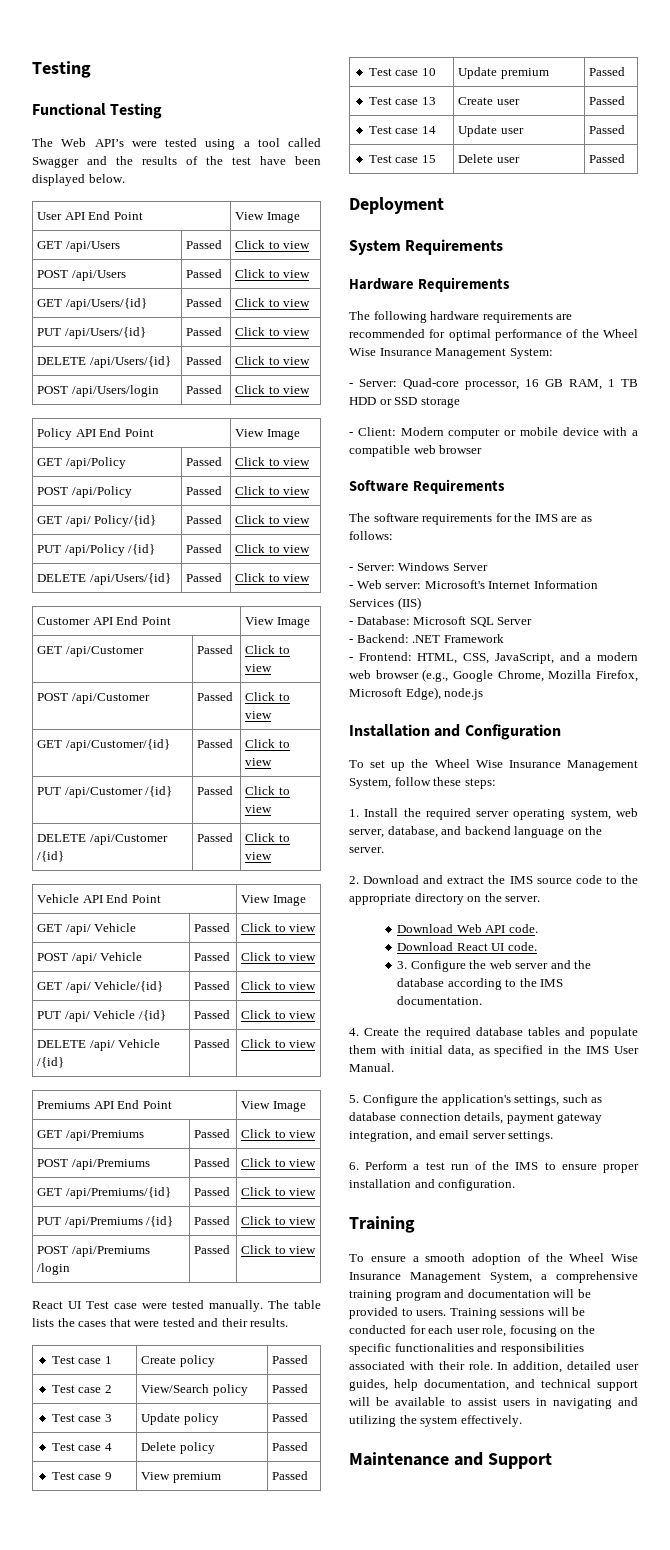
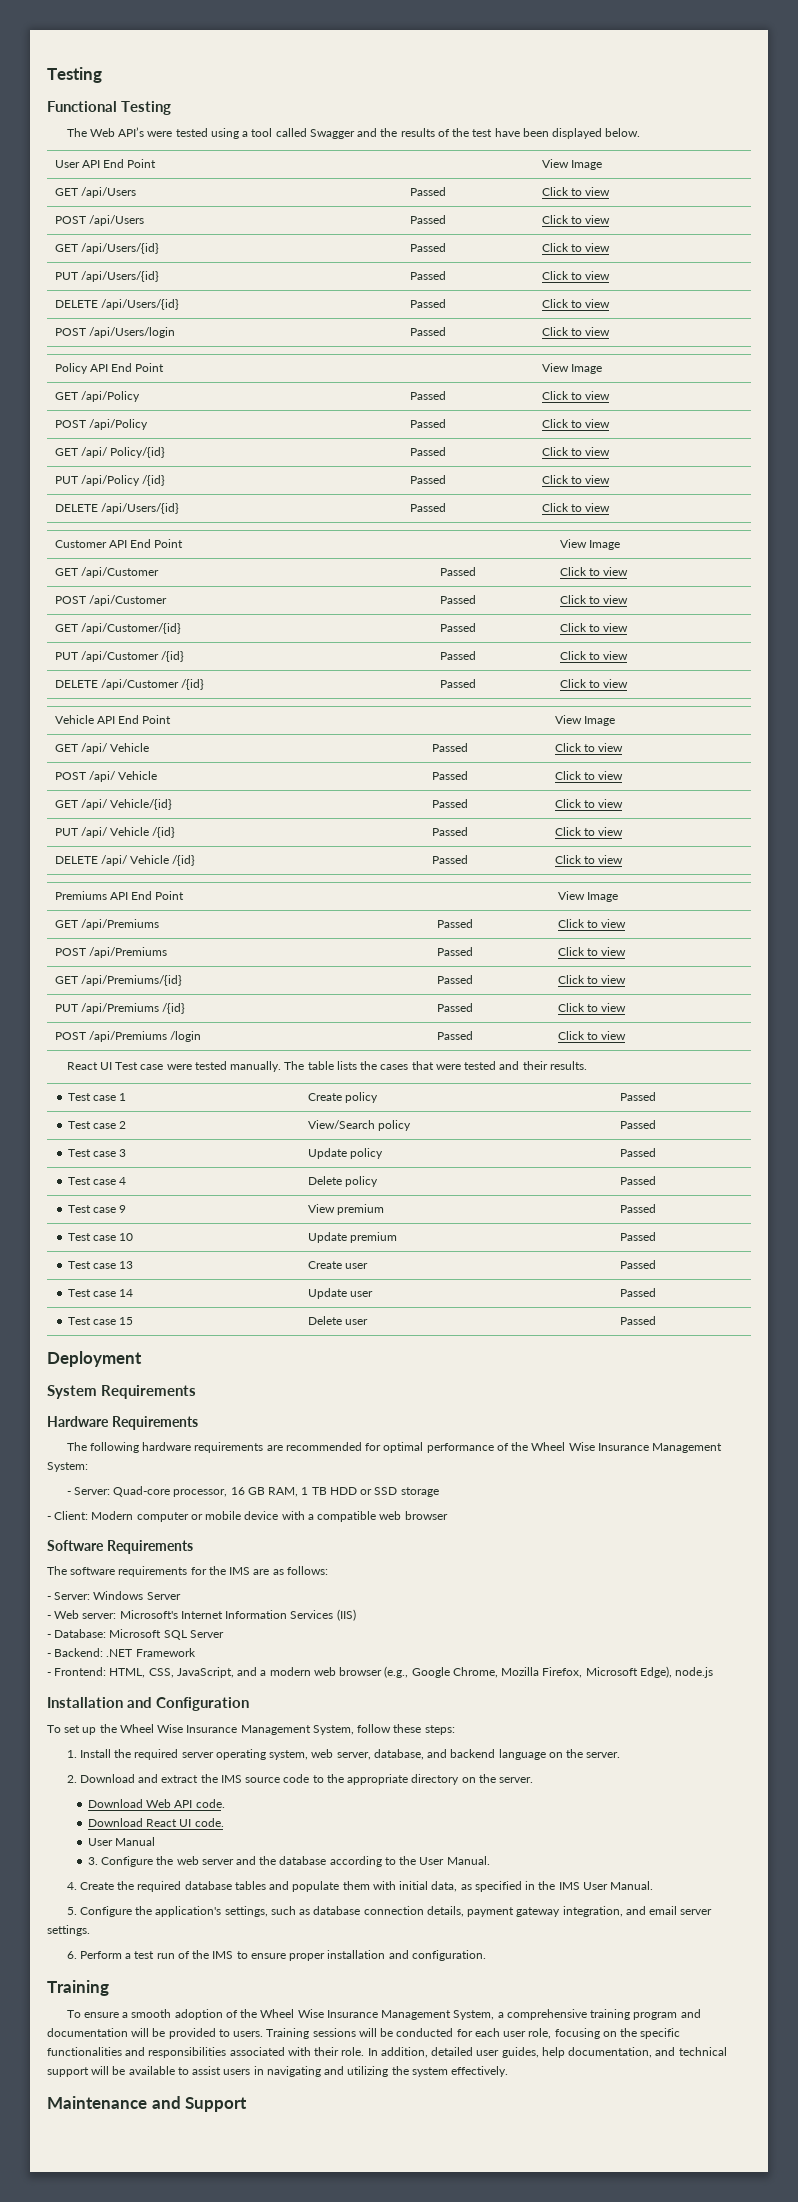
(537, 946) none -> [87,1837,156,1846] // User Manual
[540,979,564,987] [397,996,483,1005] IMS documentation. -> [419,1856,490,1865] User Manual.

